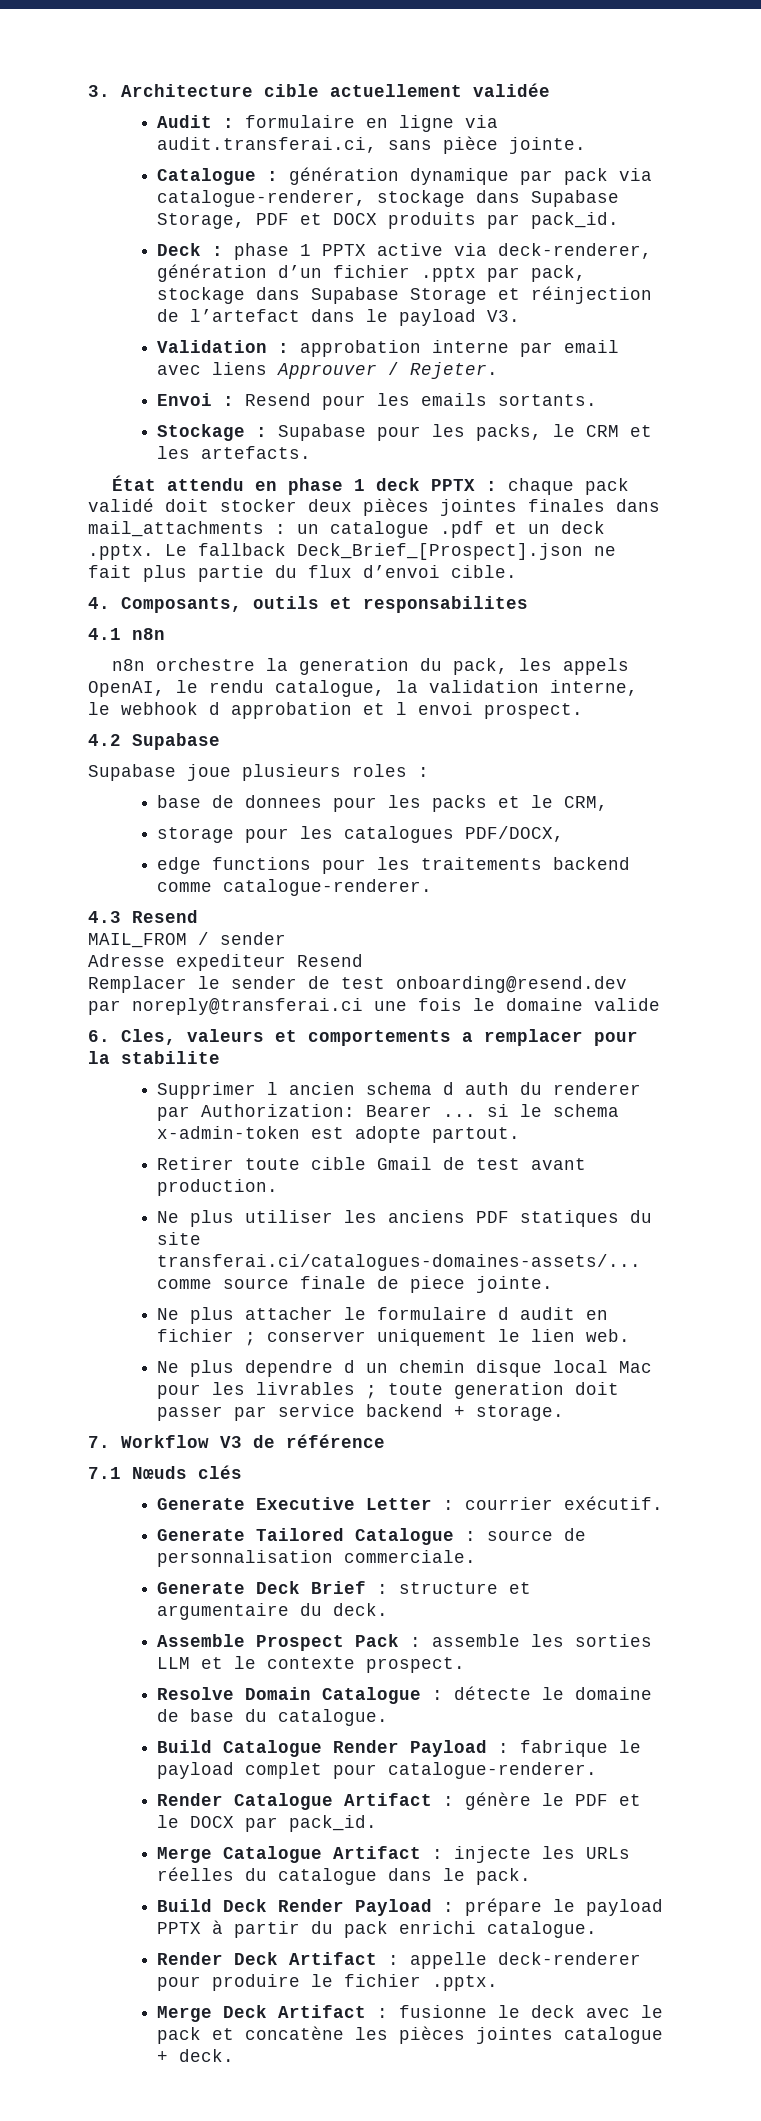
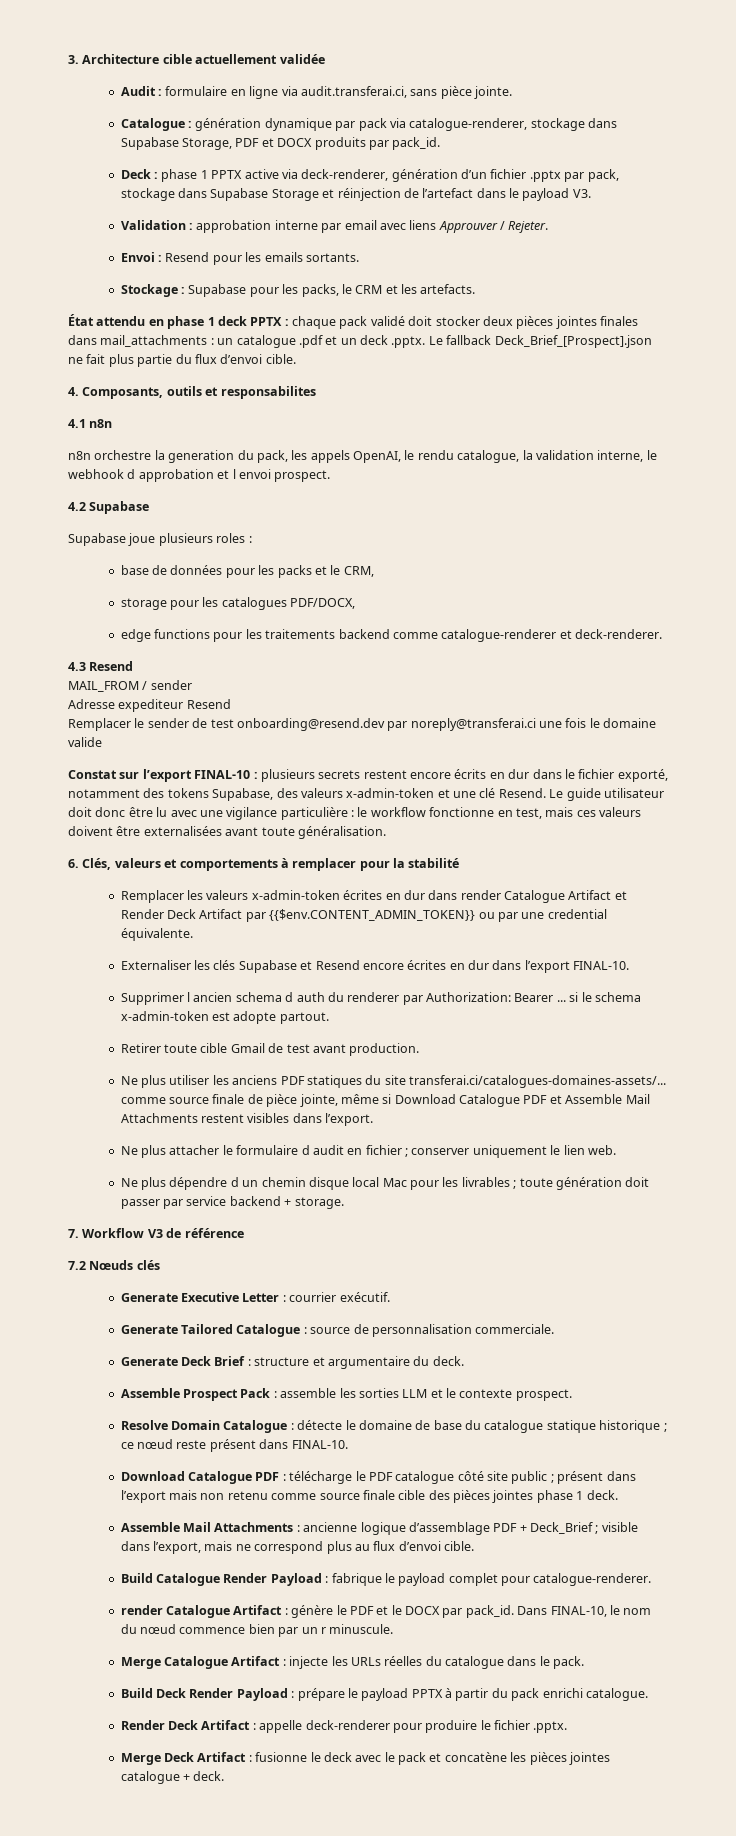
[245,795,323,808] donnees -> [170,565,223,575] données
[223,879,433,896] catalogue-renderer. -> [441,629,663,642] catalogue-renderer et deck-renderer.
(660, 1004) none -> [68,769,668,782] [68,788,664,801] [68,807,641,820] [68,826,386,839] // Constat sur l’export FINAL-10 : plusieurs secrets restent encore écrits en dur dans le fichier exporté, notamment des tokens Supabase, des valeurs x-admin-token et une clé Resend. Le guide utilisateur doit donc être lu avec une vigilance particulière : le workflow fonctionne en test, mais ces valeurs doivent être externalisées avant toute généralisation.
[121,1029,176,1045] Cles, -> [82,858,112,870] Clés,
[462,1032,473,1042] a -> [280,858,289,868] à
[121,1051,220,1064] stabilite -> [408,858,460,868] [120,890,627,903] [120,909,607,922] [120,928,193,941] [120,960,630,973] stabilité // Remplacer les valeurs x-admin-token écrites en dur dans render Catalogue Artifact et Render Deck Artifact par {{$env.CONTENT_ADMIN_TOKEN}} ou par une credential équivalente. // Externaliser les clés Supabase et Resend encore écrites en dur dans l’export FINAL-10.
[410,1276,554,1293] piece jointe. -> [266,1094,650,1107] [120,1113,374,1126] pièce jointe, même si Download Catalogue PDF et Assemble Mail Attachments restent visibles dans l’export.
[245,1360,334,1377] dependre -> [169,1177,228,1190] dépendre
[454,1382,565,1399] generation -> [555,1177,622,1190] génération
[88,1467,121,1479] 7.1 -> [68,1261,86,1270] 7.2
[278,1709,389,1726] catalogue. -> [484,1420,667,1433] [120,1439,348,1452] [120,1471,636,1484] [120,1490,618,1503] [120,1522,638,1535] [120,1541,475,1554] catalogue statique historique ; ce nœud reste présent dans FINAL-10. // Download Catalogue PDF : télécharge le PDF catalogue côté site public ; présent dans l’export mais non retenu comme source finale cible des pièces jointes phase 1 deck. // Assemble Mail Attachments : ancienne logique d’assemblage PDF + Deck_Brief ; visible dans l’export, mais ne correspond plus au flux d’envoi cible.
[157,1793,224,1806] Render -> [120,1605,163,1615] render
(378, 1823) none -> [517,1605,652,1617] [120,1624,394,1637] Dans FINAL-10, le nom du nœud commence bien par un r minuscule.

